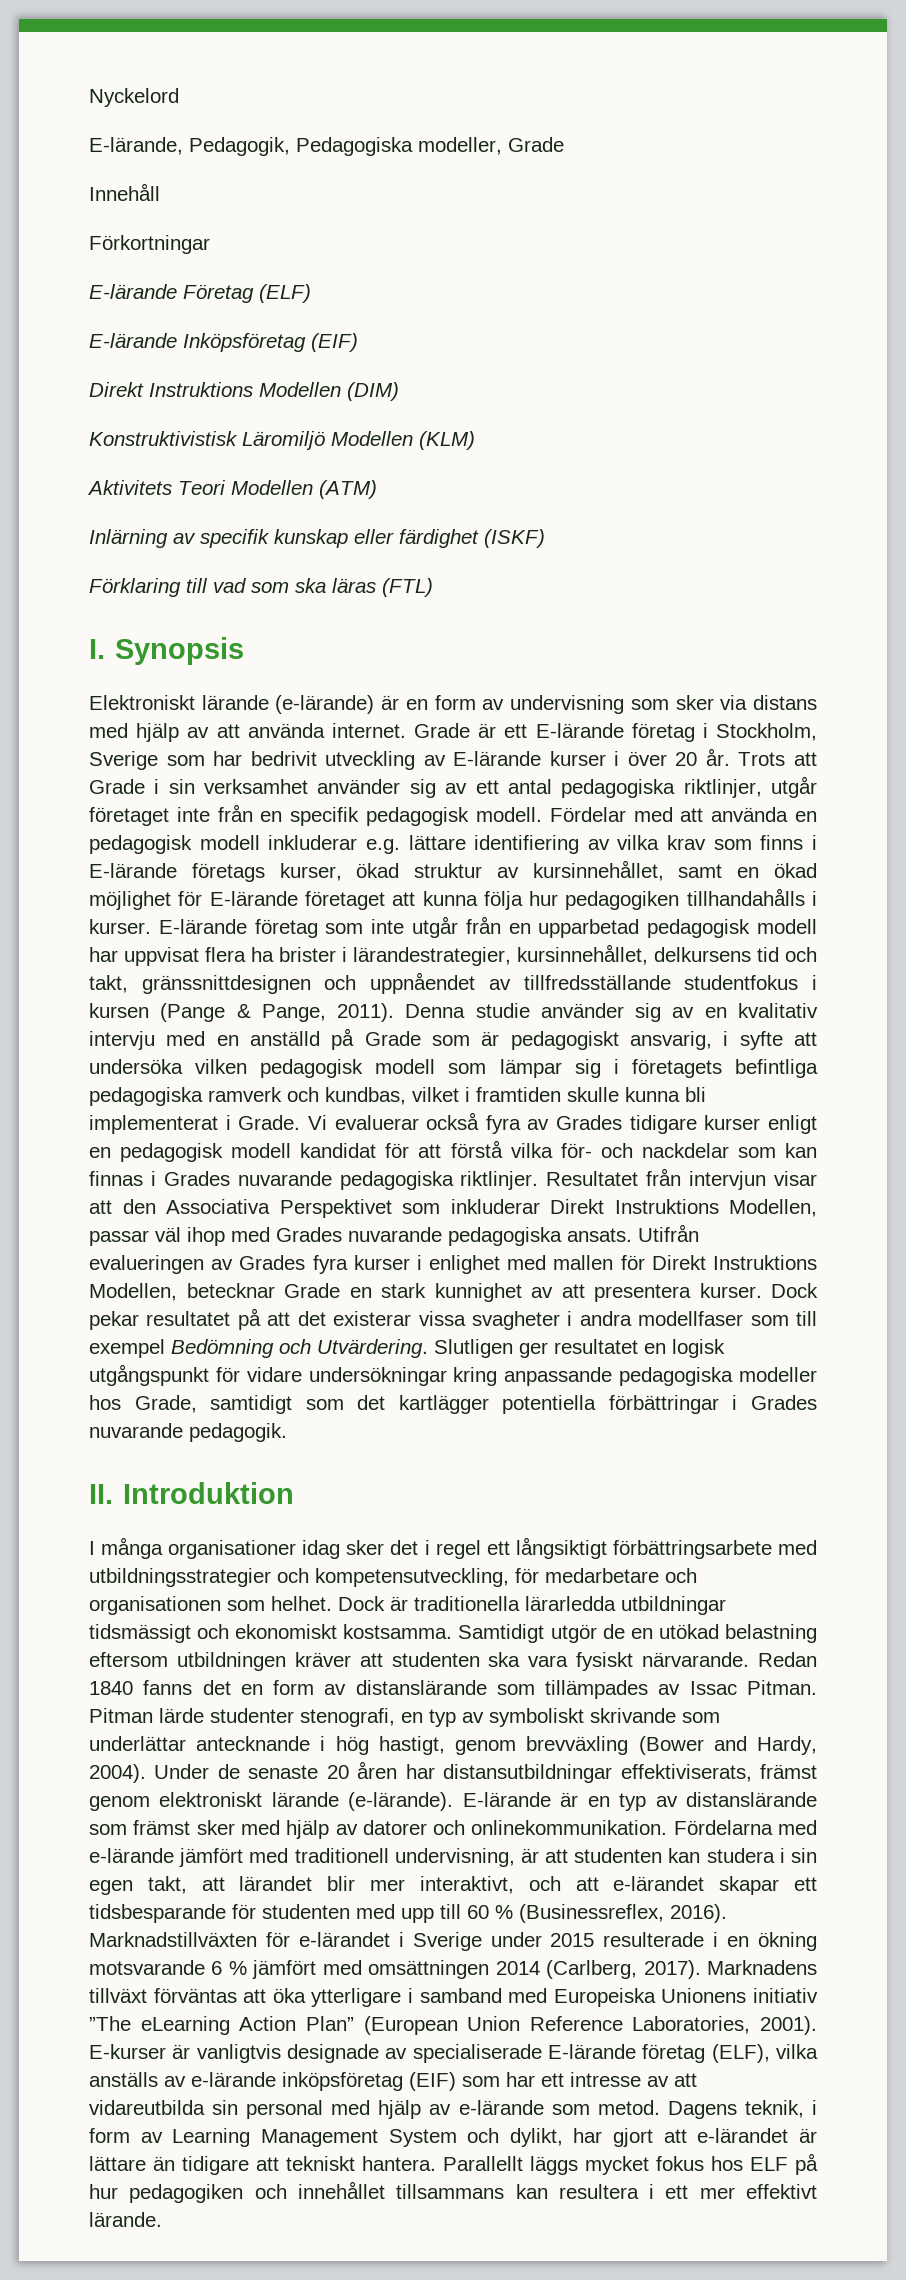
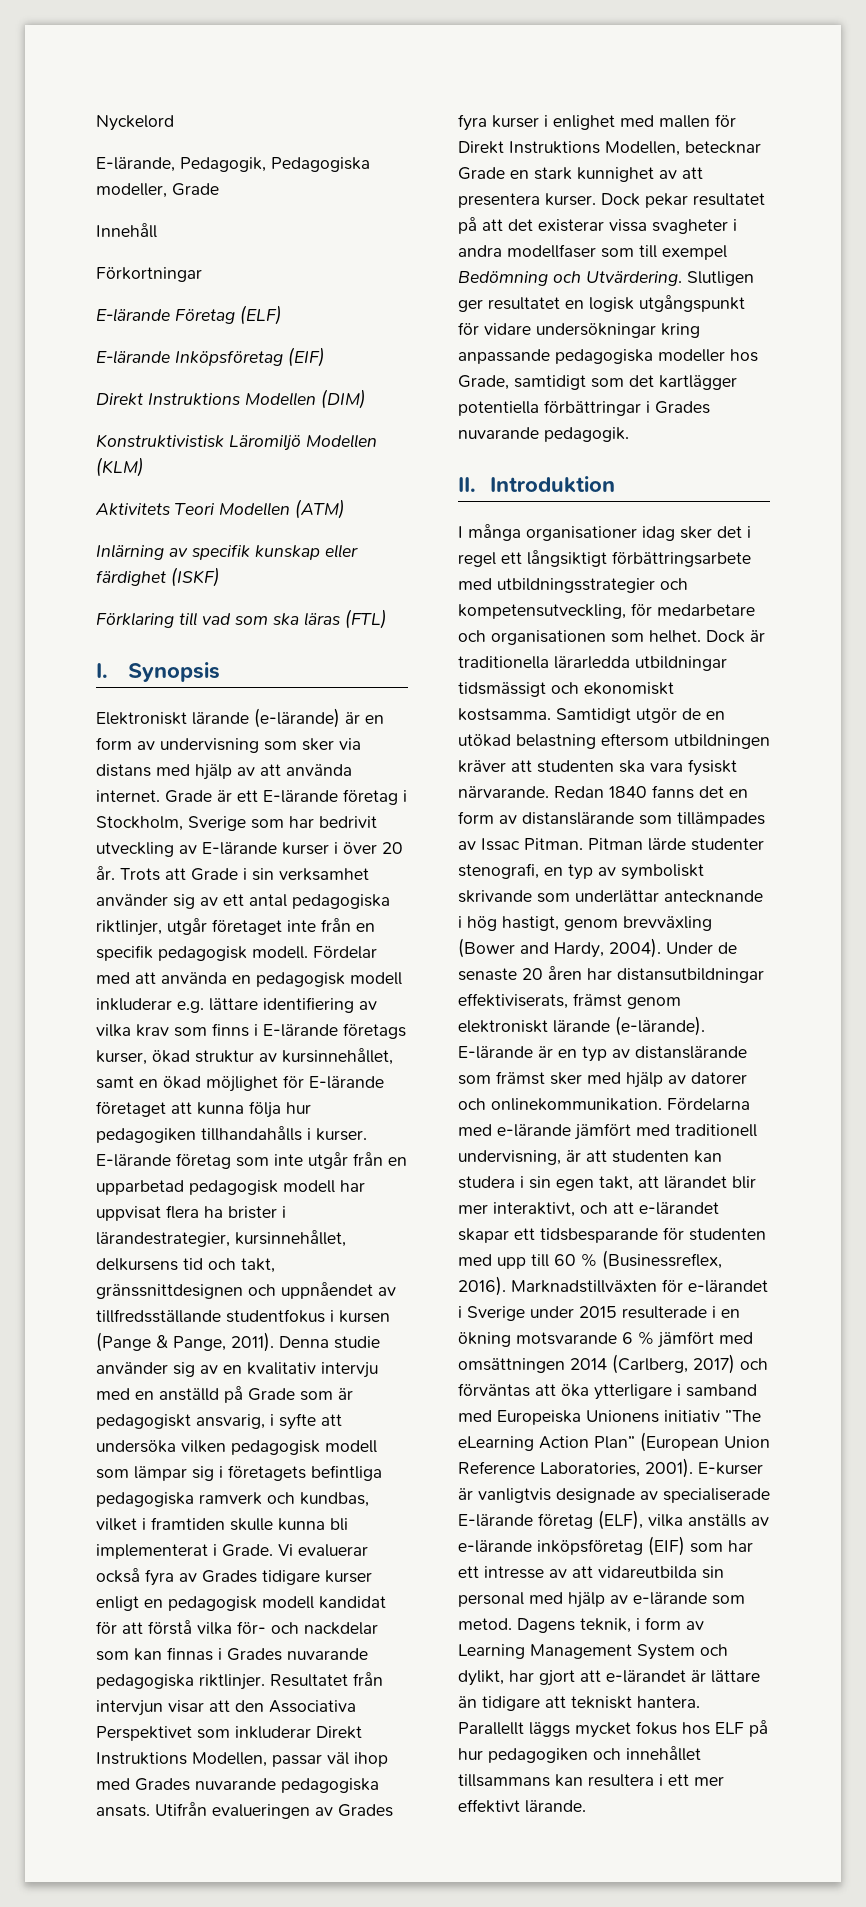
[643,1960,818,1979] [89,1988,147,2003] 2017). Marknadens tillväxt -> [693,1354,768,1374] 2017) och

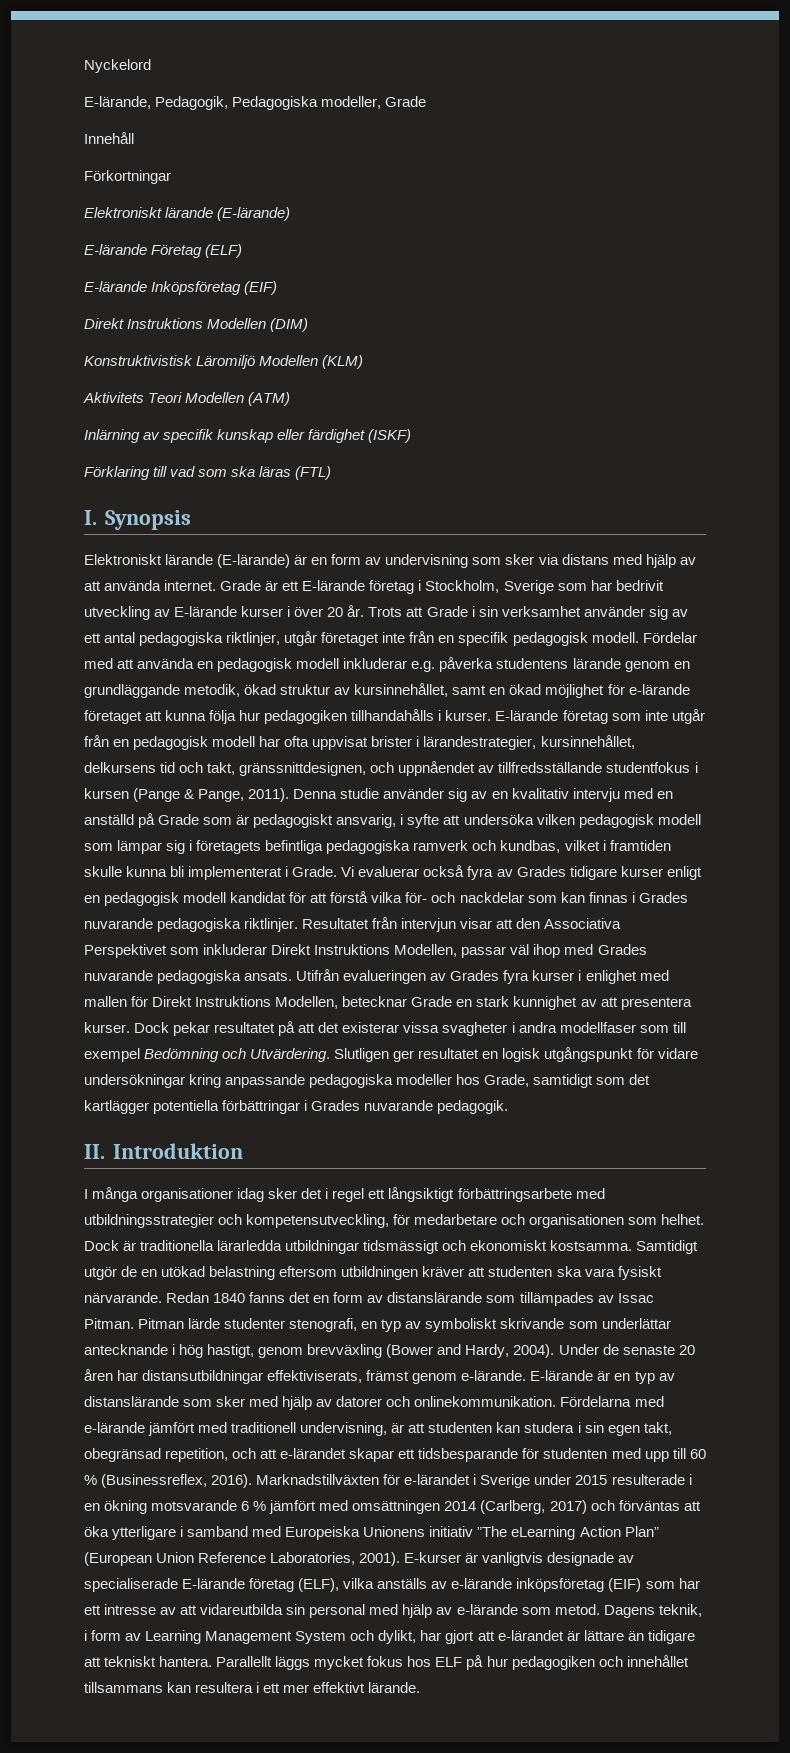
(202, 274) none -> [84,207,291,221] // Elektroniskt lärande (E-lärande)
[254,708,340,728] (e-lärande) -> [217,554,291,568] (E-lärande)
[209,997,377,1013] [96,1023,406,1039] [96,1050,147,1065] lättare identifiering av vilka krav som finns i E-lärande företags kurser, -> [439,657,690,672] [84,684,241,698] påverka studentens lärande genom en grundläggande metodik,
[309,1076,384,1089] E-lärande -> [628,684,690,695] e-lärande
[96,1180,184,1195] upparbetad -> (130, 743) none
[96,1205,223,1221] uppvisat flera ha -> [284,736,369,750] ofta uppvisat
[96,1284,243,1299] gränssnittdesignen -> [239,762,367,776] gränssnittdesignen,
[458,1016,705,1036] elektroniskt lärande (e-lärande). -> [461,1370,527,1381] e-lärande.
[496,1071,545,1085] främst -> (213, 1403) none
[638,1176,756,1189] [458,1202,575,1217] att lärandet blir mer interaktivt, -> [84,1448,229,1462] obegränsad repetition,

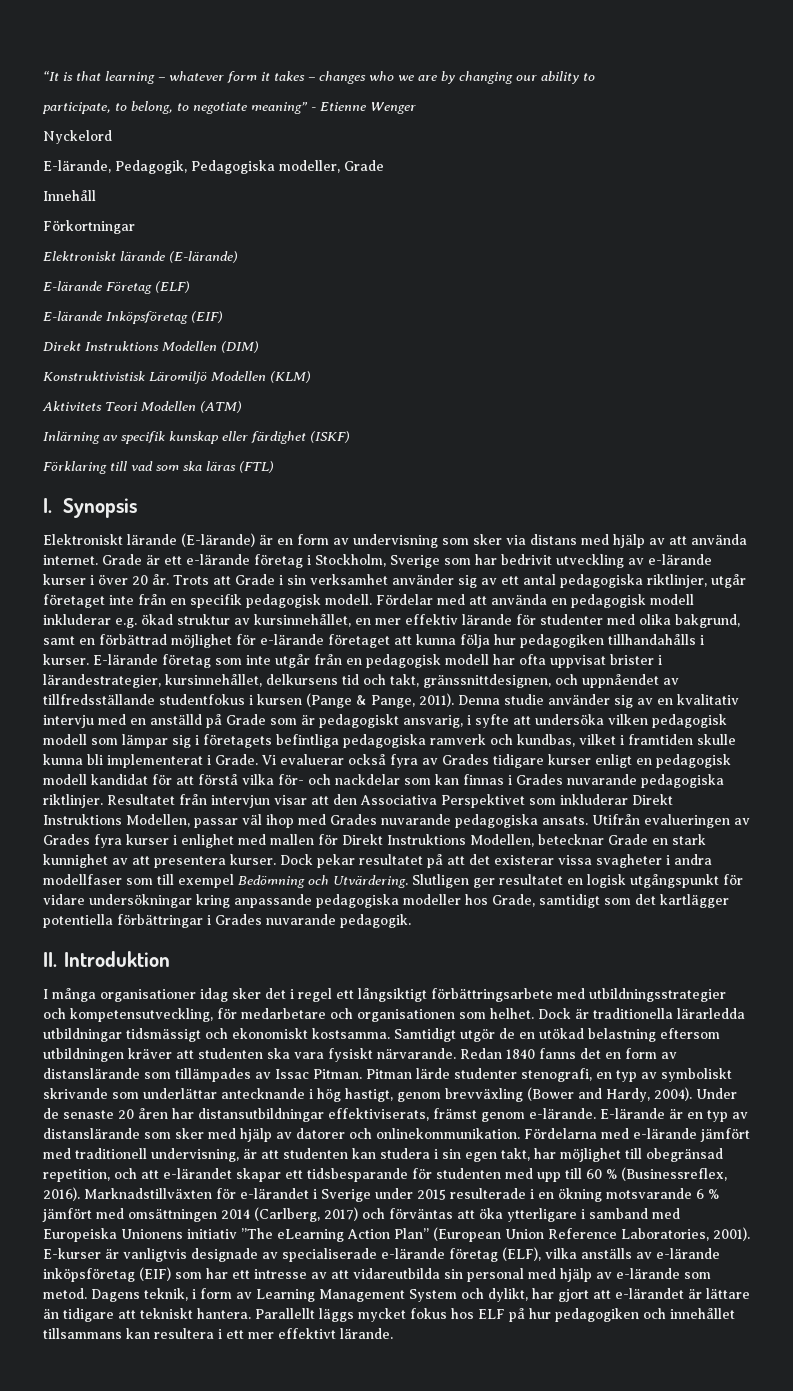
(84, 66) none -> [43,71,595,84] [42,101,416,114] “It is that learning – whatever form it takes – changes who we are by changing our ability to // participate, to belong, to negotiate meaning” - Etienne Wenger //
[302,580,366,591] E-lärande -> [186,554,250,565] e-lärande
[174,606,238,617] E-lärande -> [648,554,712,565] e-lärande
[439,657,690,672] [84,683,449,698] påverka studentens lärande genom en grundläggande metodik, ökad struktur av kursinnehållet, -> [141,614,740,628] ökad struktur av kursinnehållet, en mer effektiv lärande för studenter med olika bakgrund,
[509,684,542,695] ökad -> [99,634,167,645] förbättrad
(672, 1428) none -> [534,1148,642,1162] har möjlighet till
[182,1578,246,1589] E-lärande -> [381,1248,445,1259] e-lärande

